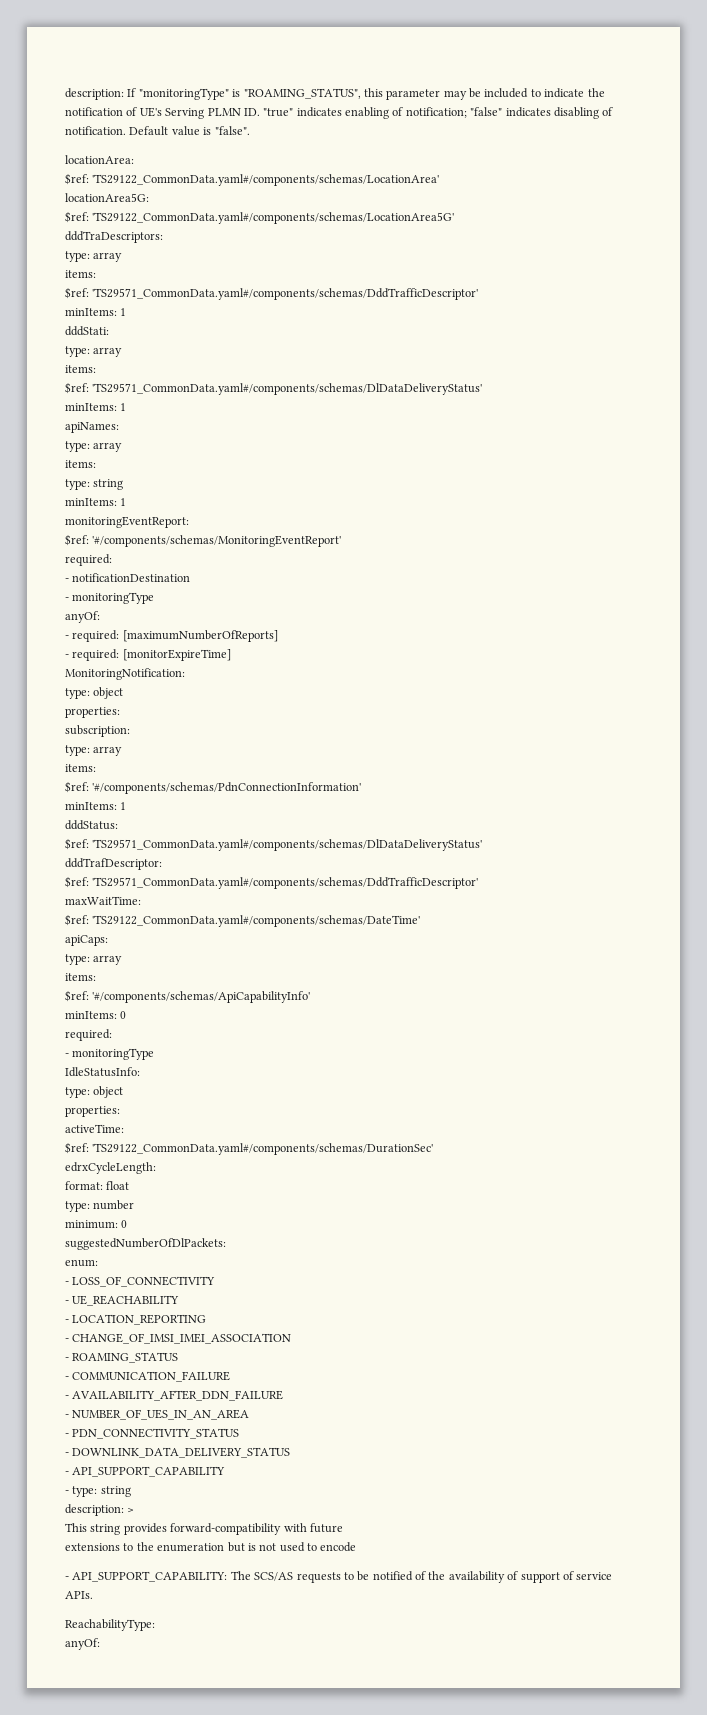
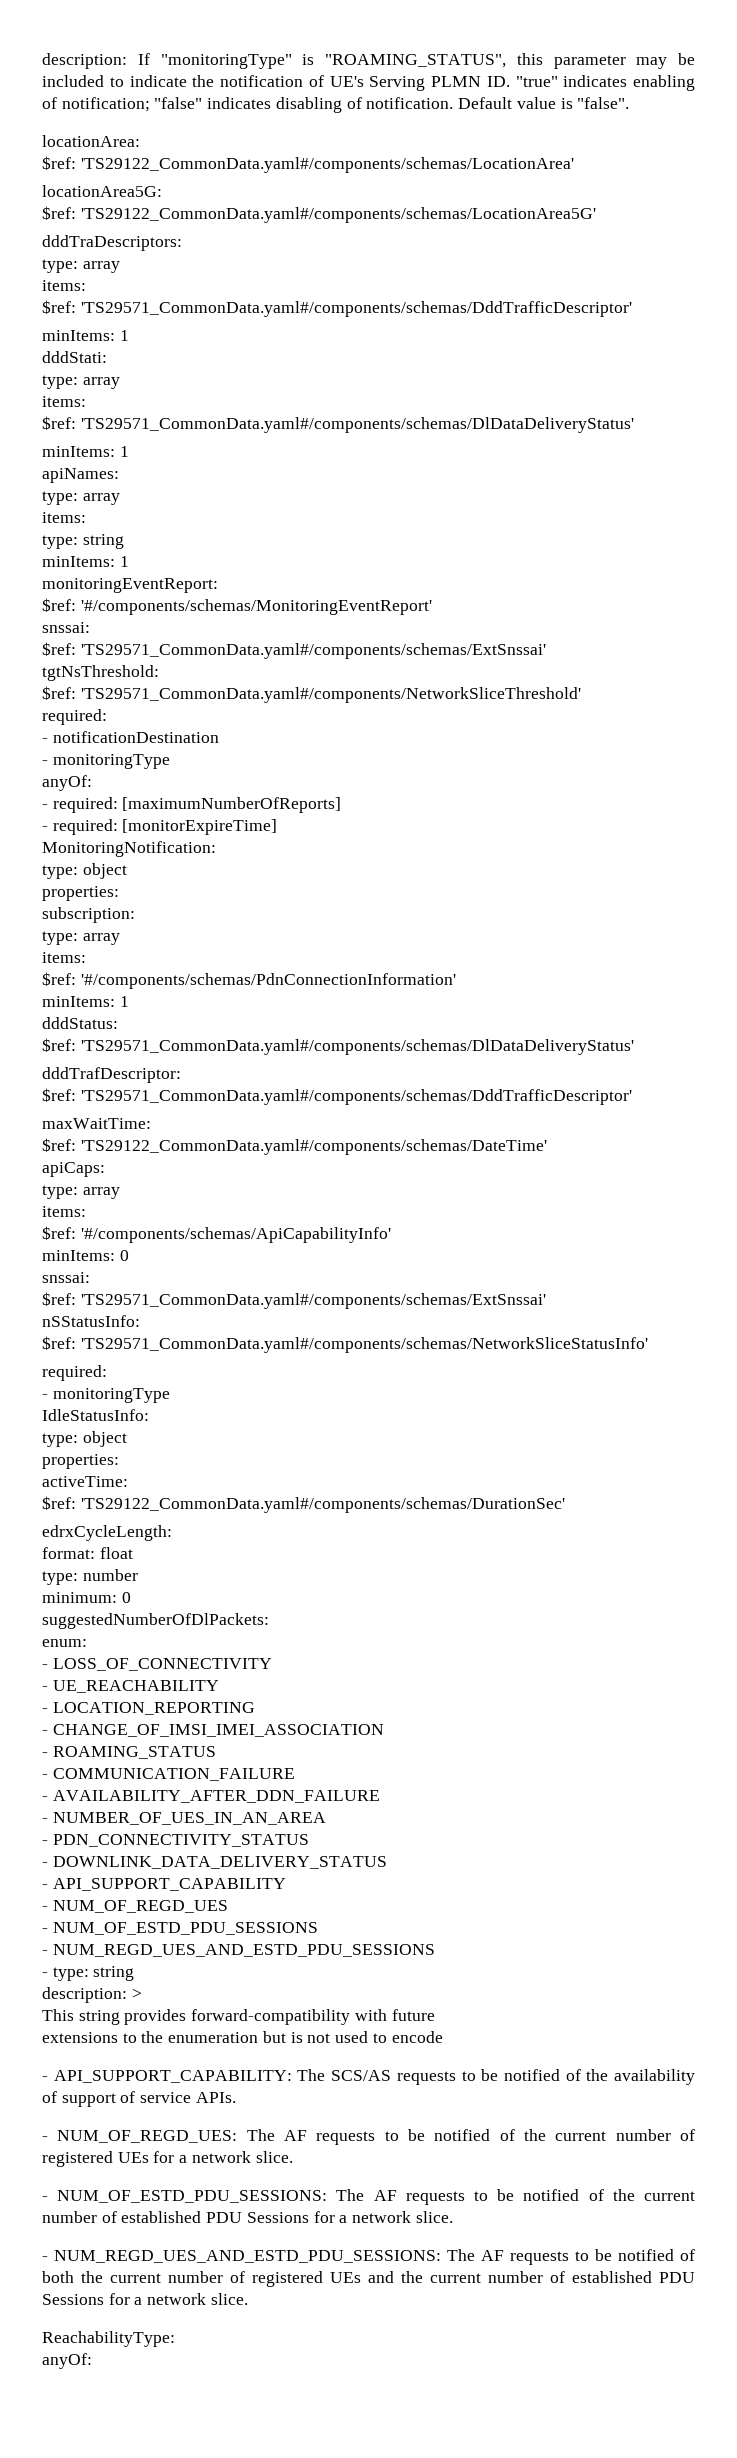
(342, 541) none -> [42,622,90,633] [42,642,546,659] [42,665,159,681] [42,686,581,703] // snssai: // $ref: 'TS29571_CommonData.yaml#/components/schemas/ExtSnssai' // tgtNsThreshold: // $ref: 'TS29571_CommonData.yaml#/components/NetworkSliceThreshold'
(127, 1015) none -> [42,1272,90,1283] [42,1292,546,1309] [42,1315,140,1327] [42,1336,648,1353] // snssai: // $ref: 'TS29571_CommonData.yaml#/components/schemas/ExtSnssai' // nSStatusInfo: // $ref: 'TS29571_CommonData.yaml#/components/schemas/NetworkSliceStatusInfo'
(226, 1471) none -> [42,1900,228,1913] [42,1922,318,1935] [42,1944,435,1957] // - NUM_OF_REGD_UES // - NUM_OF_ESTD_PDU_SESSIONS // - NUM_REGD_UES_AND_ESTD_PDU_SESSIONS
(93, 1595) none -> [42,2129,695,2145] [42,2151,293,2167] [42,2189,695,2205] [42,2211,453,2223] [42,2249,695,2265] [42,2271,695,2287] [42,2293,248,2305] // - NUM_OF_REGD_UES: The AF requests to be notified of the current number of registered UEs for a network slice. // - NUM_OF_ESTD_PDU_SESSIONS: The AF requests to be notified of the current number of established PDU Sessions for a network slice. // - NUM_REGD_UES_AND_ESTD_PDU_SESSIONS: The AF requests to be notified of both the current number of registered UEs and the current number of established PDU Sessions for a network slice.

